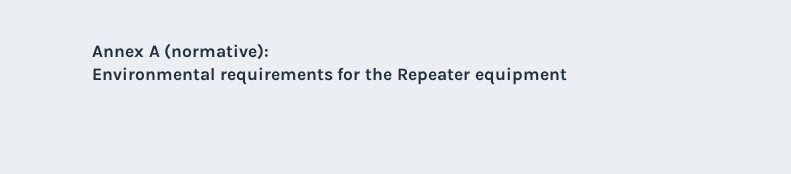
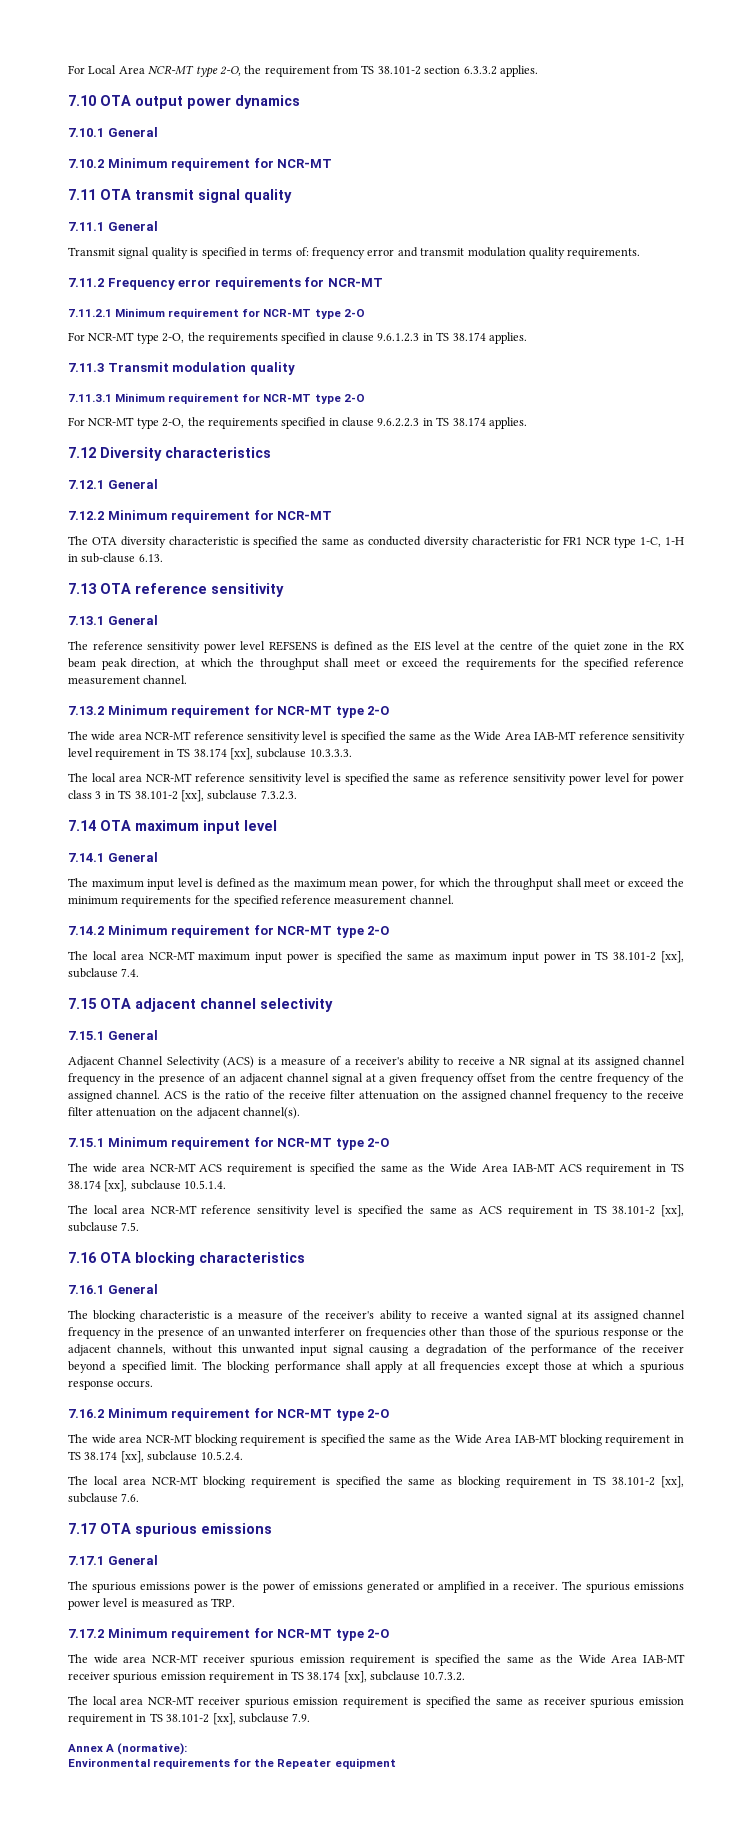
(92, 51) none -> [68,65,538,78] [68,95,300,109] [68,127,158,137] [68,158,333,171] [68,189,292,203] [68,221,158,231] [68,247,641,259] [68,277,383,290] [68,308,365,319] [68,332,527,344] [68,362,295,375] [68,393,365,404] [68,417,527,429] [68,447,271,461] [68,479,158,489] [68,510,333,523] [68,536,684,548] [68,553,163,563] [68,583,284,597] [68,615,158,625] [68,641,685,653] [68,658,684,670] [68,675,188,685] [68,705,390,718] [68,731,686,743] [68,748,352,760] [68,773,685,785] [68,790,297,802] [68,820,277,834] [68,852,158,862] [68,878,684,890] [68,895,454,907] [68,925,390,938] [68,951,684,963] [68,968,140,978] [68,998,333,1012] [68,1030,158,1040] [68,1056,685,1068] [68,1073,685,1085] [68,1090,684,1102] [68,1107,300,1119] [68,1137,390,1150] [68,1163,684,1175] [68,1180,227,1192] [68,1205,684,1217] [68,1222,140,1232] [68,1252,305,1266] [68,1284,158,1294] [68,1310,685,1322] [68,1327,684,1339] [68,1344,685,1356] [68,1361,684,1373] [68,1380,154,1390] [68,1408,390,1421] [68,1434,684,1446] [68,1451,243,1463] [68,1476,684,1488] [68,1493,140,1503] [68,1523,272,1537] [68,1555,158,1565] [68,1581,684,1593] [68,1598,235,1610] [68,1628,390,1641] [68,1654,685,1666] [68,1671,466,1683] [68,1696,685,1708] [68,1713,311,1725] For Local Area NCR-MT type 2-O, the requirement from TS 38.101-2 section 6.3.3.2 applies. // 7.10 OTA output power dynamics // 7.10.1 General // 7.10.2 Minimum requirement for NCR-MT // 7.11 OTA transmit signal quality // 7.11.1 General // Transmit signal quality is specified in terms of: frequency error and transmit modulation quality requirements. // 7.11.2 Frequency error requirements for NCR-MT // 7.11.2.1 Minimum requirement for NCR-MT type 2-O // For NCR-MT type 2-O, the requirements specified in clause 9.6.1.2.3 in TS 38.174 applies. // 7.11.3 Transmit modulation quality // 7.11.3.1 Minimum requirement for NCR-MT type 2-O // For NCR-MT type 2-O, the requirements specified in clause 9.6.2.2.3 in TS 38.174 applies. // 7.12 Diversity characteristics // 7.12.1 General // 7.12.2 Minimum requirement for NCR-MT // The OTA diversity characteristic is specified the same as conducted diversity characteristic for FR1 NCR type 1-C, 1-H in sub-clause 6.13. // 7.13 OTA reference sensitivity // 7.13.1 General // The reference sensitivity power level REFSENS is defined as the EIS level at the centre of the quiet zone in the RX beam peak direction, at which the throughput shall meet or exceed the requirements for the specified reference measurement channel. // 7.13.2 Minimum requirement for NCR-MT type 2-O // The wide area NCR-MT reference sensitivity level is specified the same as the Wide Area IAB-MT reference sensitivity level requirement in TS 38.174 [xx], subclause 10.3.3.3. // The local area NCR-MT reference sensitivity level is specified the same as reference sensitivity power level for power class 3 in TS 38.101-2 [xx], subclause 7.3.2.3. // 7.14 OTA maximum input level // 7.14.1 General // The maximum input level is defined as the maximum mean power, for which the throughput shall meet or exceed the minimum requirements for the specified reference measurement channel. // 7.14.2 Minimum requirement for NCR-MT type 2-O // The local area NCR-MT maximum input power is specified the same as maximum input power in TS 38.101-2 [xx], subclause 7.4. // 7.15 OTA adjacent channel selectivity // 7.15.1 General // Adjacent Channel Selectivity (ACS) is a measure of a receiver's ability to receive a NR signal at its assigned channel frequency in the presence of an adjacent channel signal at a given frequency offset from the centre frequency of the assigned channel. ACS is the ratio of the receive filter attenuation on the assigned channel frequency to the receive filter attenuation on the adjacent channel(s). // 7.15.1 Minimum requirement for NCR-MT type 2-O // The wide area NCR-MT ACS requirement is specified the same as the Wide Area IAB-MT ACS requirement in TS 38.174 [xx], subclause 10.5.1.4. // The local area NCR-MT reference sensitivity level is specified the same as ACS requirement in TS 38.101-2 [xx], subclause 7.5. // 7.16 OTA blocking characteristics // 7.16.1 General // The blocking characteristic is a measure of the receiver's ability to receive a wanted signal at its assigned channel frequency in the presence of an unwanted interferer on frequencies other than those of the spurious response or the adjacent channels, without this unwanted input signal causing a degradation of the performance of the receiver beyond a specified limit. The blocking performance shall apply at all frequencies except those at which a spurious response occurs. // 7.16.2 Minimum requirement for NCR-MT type 2-O // The wide area NCR-MT blocking requirement is specified the same as the Wide Area IAB-MT blocking requirement in TS 38.174 [xx], subclause 10.5.2.4. // The local area NCR-MT blocking requirement is specified the same as blocking requirement in TS 38.101-2 [xx], subclause 7.6. // 7.17 OTA spurious emissions // 7.17.1 General // The spurious emissions power is the power of emissions generated or amplified in a receiver. The spurious emissions power level is measured as TRP. // 7.17.2 Minimum requirement for NCR-MT type 2-O // The wide area NCR-MT receiver spurious emission requirement is specified the same as the Wide Area IAB-MT receiver spurious emission requirement in TS 38.174 [xx], subclause 10.7.3.2. // The local area NCR-MT receiver spurious emission requirement is specified the same as receiver spurious emission requirement in TS 38.101-2 [xx], subclause 7.9. //

